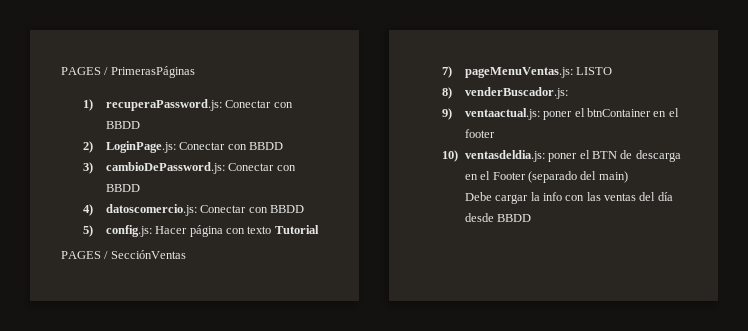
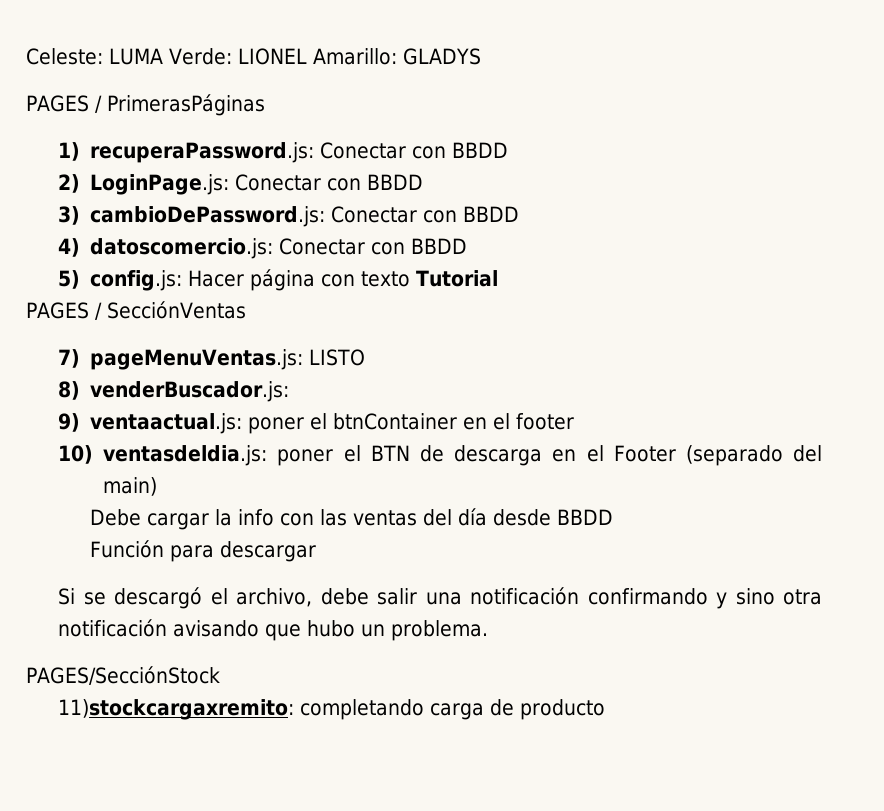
(61, 71) none -> [26,48,481,65] Celeste: LUMA Verde: LIONEL Amarillo: GLADYS //
(532, 218) none -> [90,540,317,562] [58,587,822,609] [58,619,489,641] [26,666,220,685] [58,699,606,720] // Función para descargar // Si se descargó el archivo, debe salir una notificación confirmando y sino otra notificación avisando que hubo un problema. // PAGES/SecciónStock // 11)stockcargaxremito: completando carga de producto

